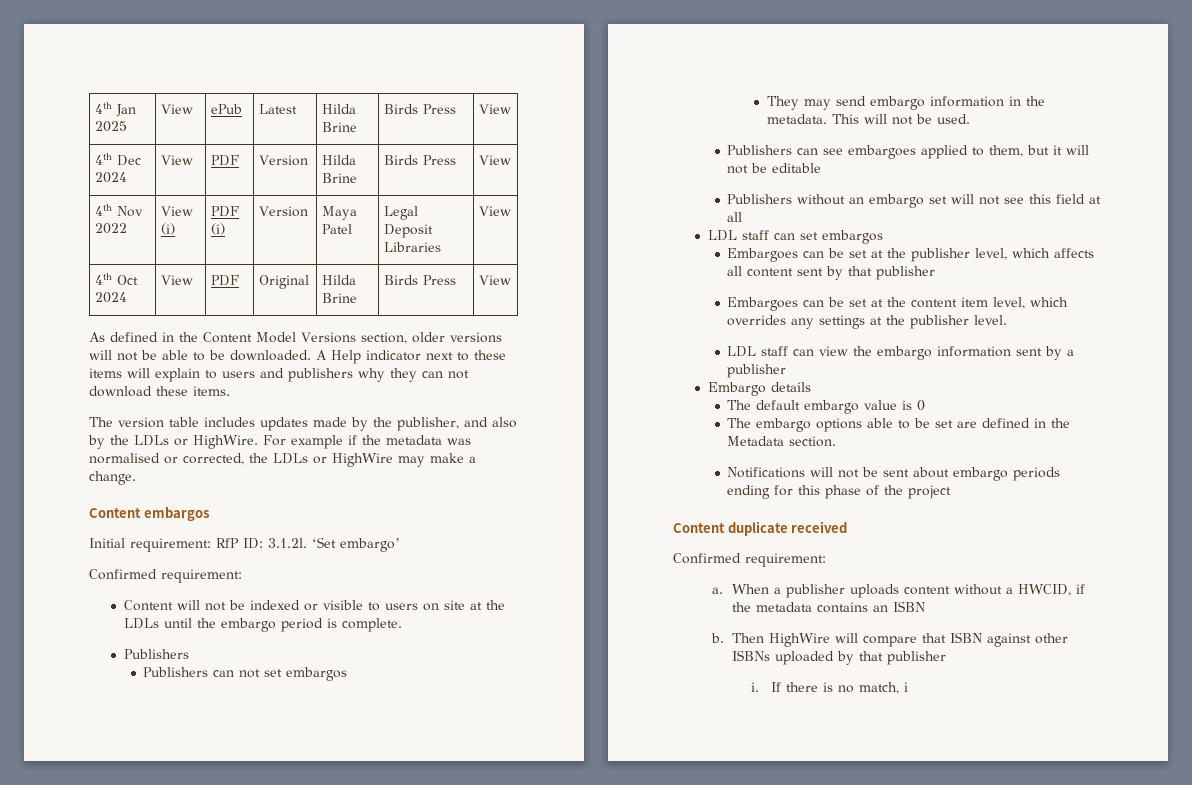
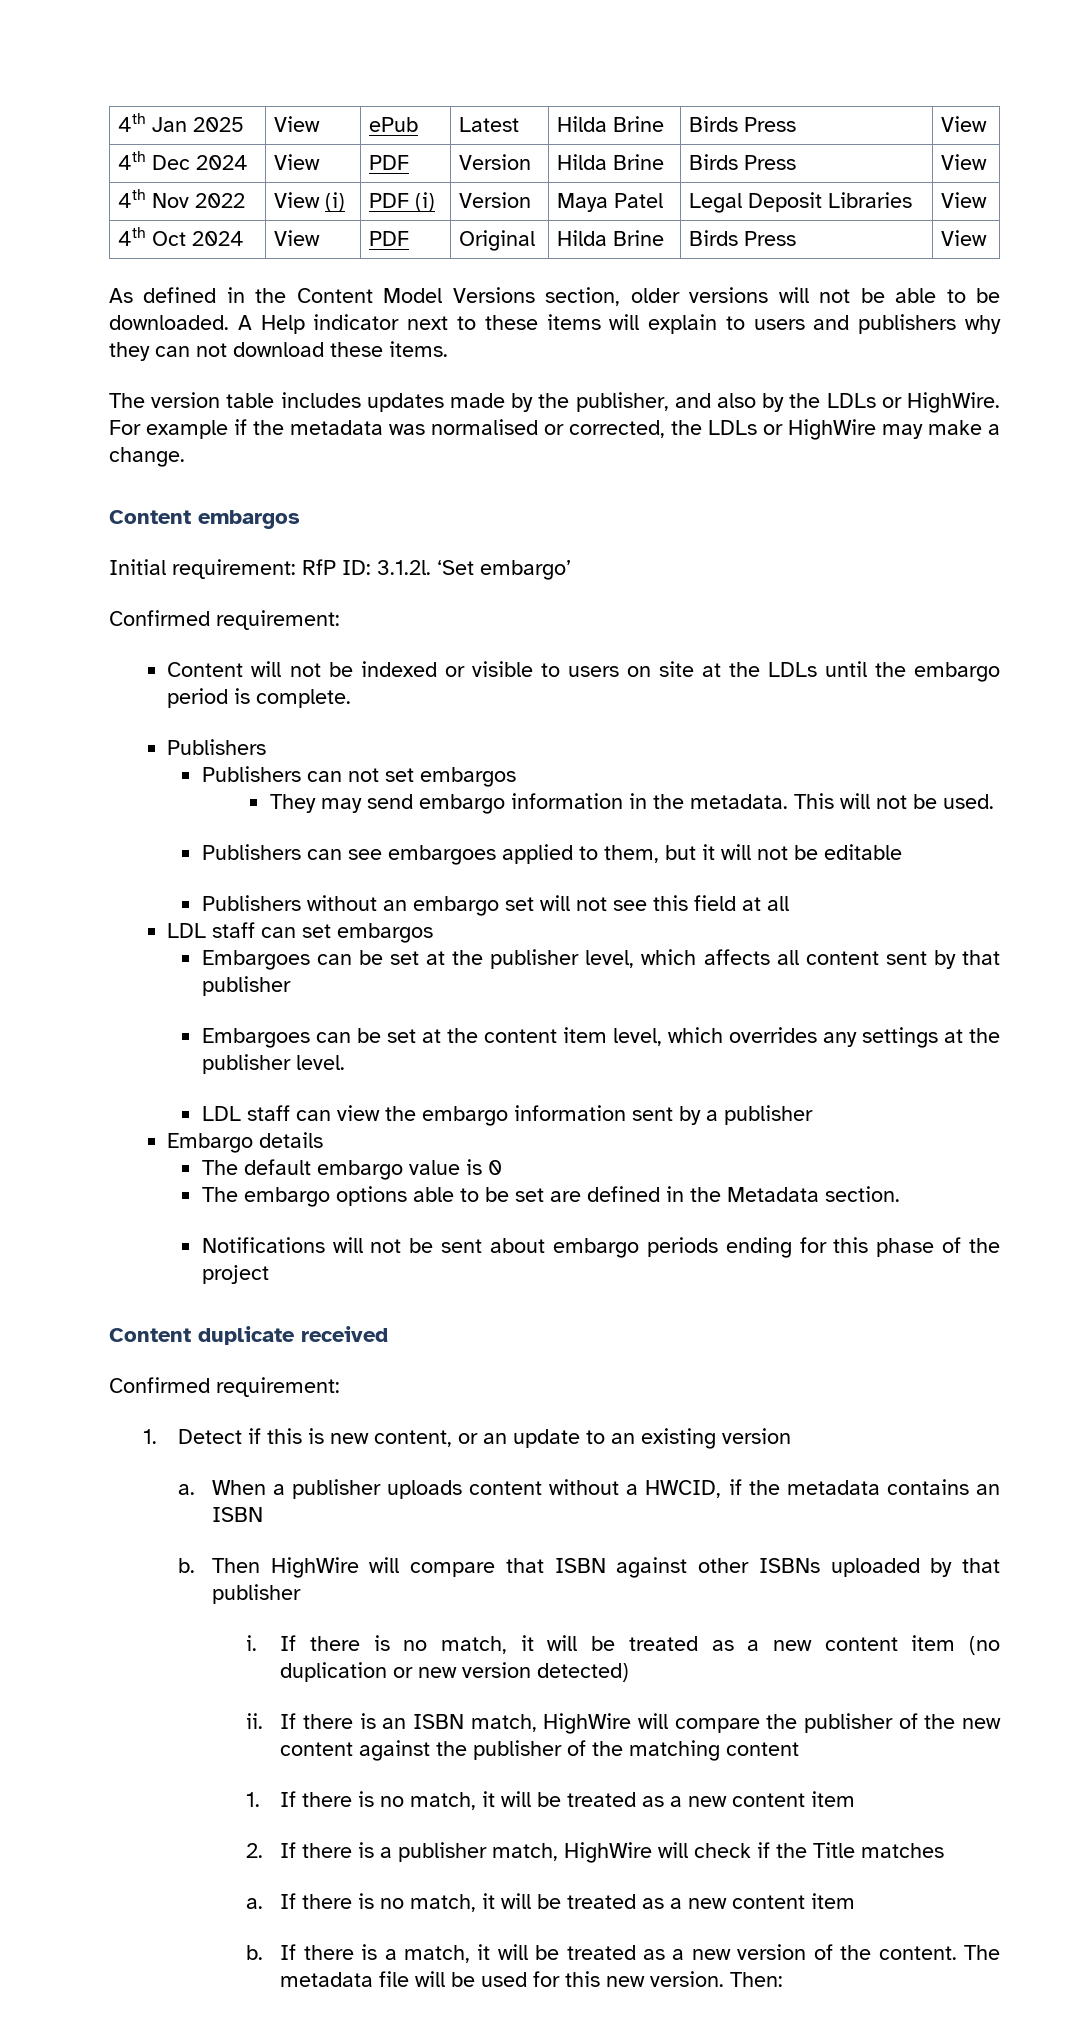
(826, 560) none -> [143,1428,791,1449] // 1. Detect if this is new content, or an update to an existing version
[903,682,908,692] i -> [520,1635,1001,1655] [280,1662,630,1682] [245,1713,1002,1734] [280,1740,800,1761] [245,1791,856,1810] [245,1842,945,1863] [245,1893,856,1912] [245,1944,1001,1963] [280,1971,784,1987] it will be treated as a new content item (no duplication or new version detected) // ii. If there is an ISBN match, HighWire will compare the publisher of the new content against the publisher of the matching content // 1. If there is no match, it will be treated as a new content item // 2. If there is a publisher match, HighWire will check if the Title matches // a. If there is no match, it will be treated as a new content item // b. If there is a match, it will be treated as a new version of the content. The metadata file will be used for this new version. Then:

